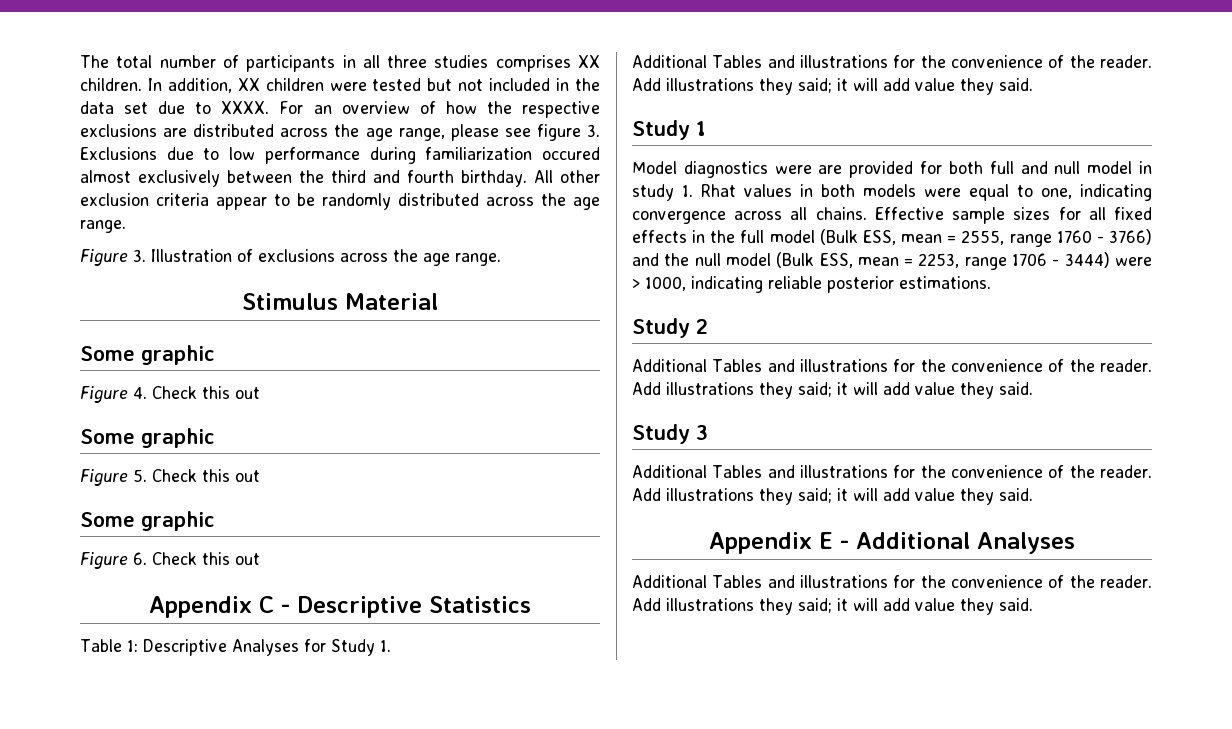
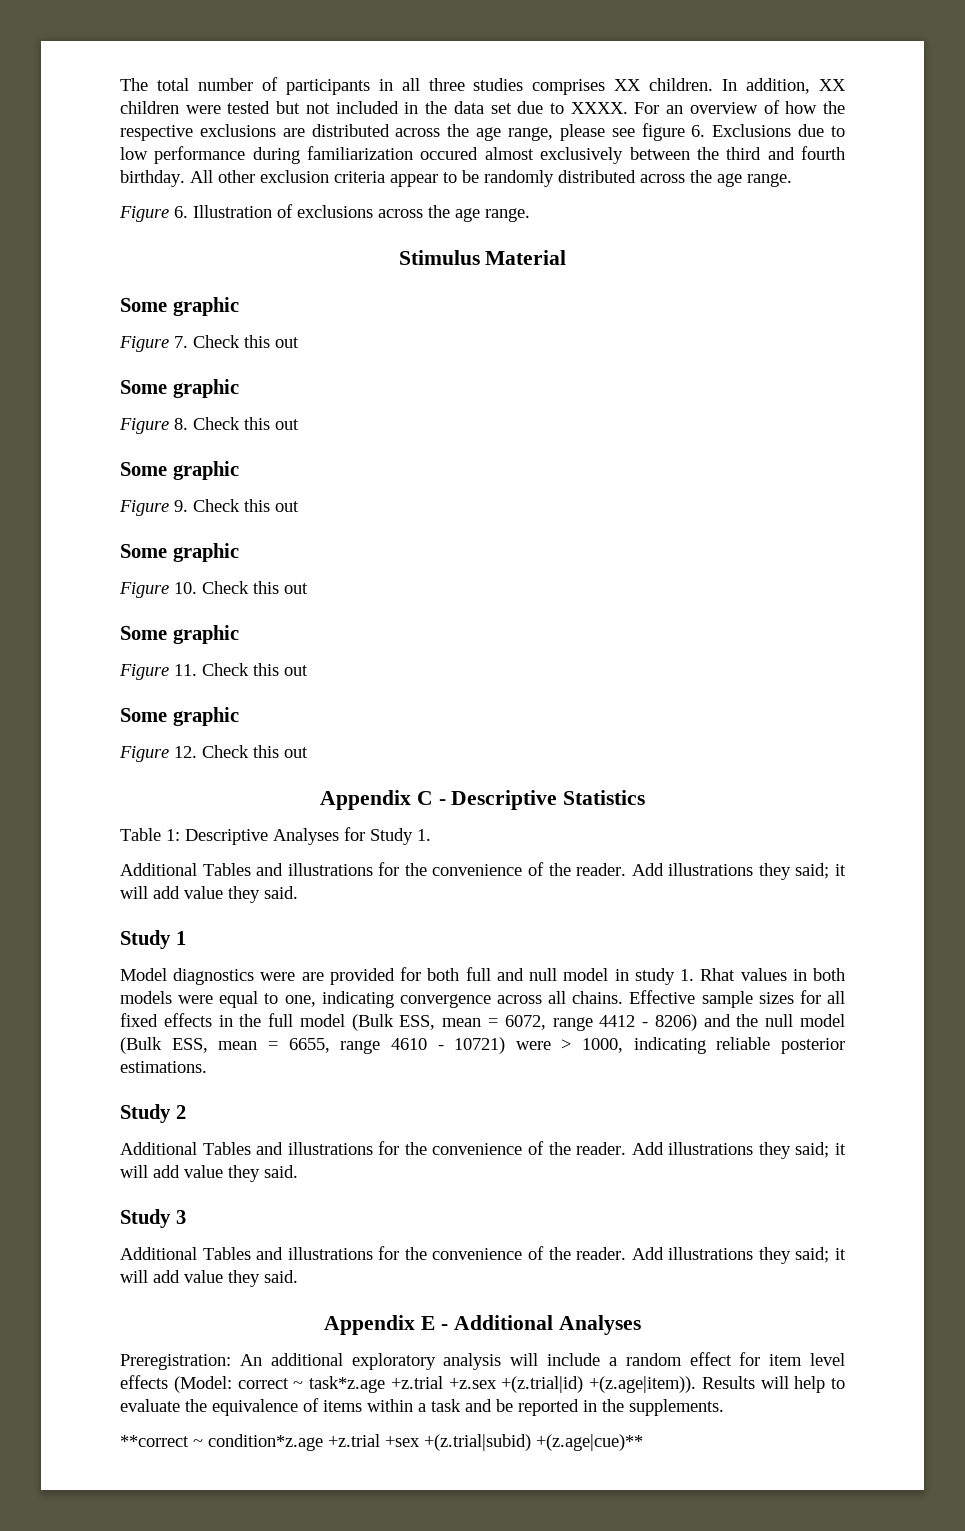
[587,124,601,137] 3. -> [691,125,706,137] 6.
[133,249,146,262] 3. -> [174,206,188,218] 6.
[133,386,260,399] [80,428,215,448] [80,469,260,486] [80,511,215,531] [80,552,147,569] 4. Check this out // Some graphic // Figure 5. Check this out // Some graphic // Figure 6. -> [174,335,299,348] [120,379,239,398] [119,417,299,434] [120,461,239,480] [119,499,299,516] [120,543,239,562] [119,581,308,598] [120,625,239,644] [119,663,308,680] [120,707,239,726] [119,746,197,762] 7. Check this out // Some graphic // Figure 8. Check this out // Some graphic // Figure 9. Check this out // Some graphic // Figure 10. Check this out // Some graphic // Figure 11. Check this out // Some graphic // Figure 12.
[961,229,1152,247] 2555, range 1760 - 3766) -> [504,1014,697,1031] 6072, range 4412 - 8206)
[918,252,1110,270] 2253, range 1706 - 3444) -> [288,1037,506,1054] 6655, range 4610 - 10721)
[632,575,1152,588] [632,598,1033,615] Additional Tables and illustrations for the convenience of the reader. Add illustrations they said; it will add value they said. -> [120,1352,845,1370] [120,1375,845,1393] [120,1398,724,1416] [120,1434,643,1451] Preregistration: An additional exploratory analysis will include a random effect for item level effects (Model: correct ~ task*z.age +z.trial +z.sex +(z.trial|id) +(z.age|item)). Results will help to evaluate the equivalence of items within a task and be reported in the supplements. // **correct ~ condition*z.age +z.trial +sex +(z.trial|subid) +(z.age|cue)**

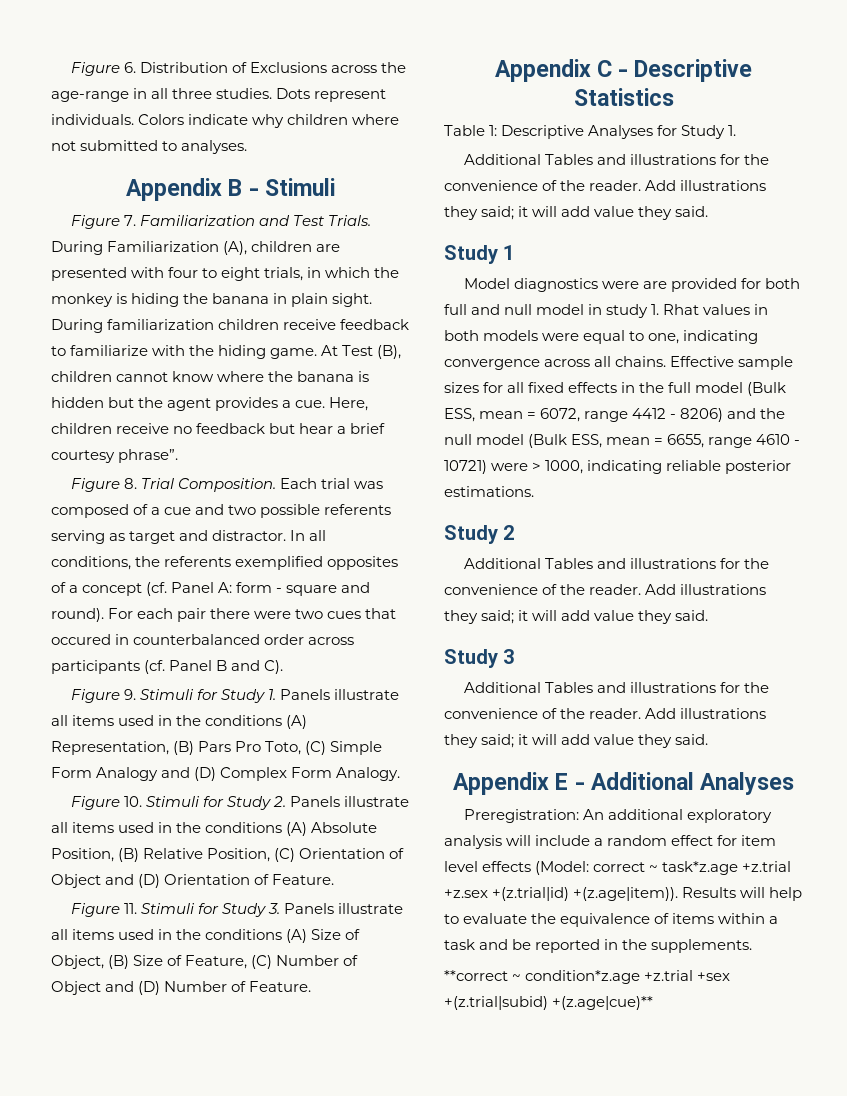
[120,77,847,95] [120,100,845,114] [120,123,845,141] [120,146,846,164] [120,170,792,187] [119,204,530,222] [398,250,567,265] [120,297,239,316] [119,335,299,352] [120,379,239,398] [119,417,299,434] [120,461,239,480] [119,499,299,516] [120,543,239,562] [119,581,308,598] [120,625,239,644] [119,663,308,680] [120,707,239,726] [119,745,308,762] The total number of participants in all three studies comprises XX children. In addition, XX children were tested but not included in the data set due to XXXX. For an overview of how the respective exclusions are distributed across the age range, please see figure 6. Exclusions due to low performance during familiarization occured almost exclusively between the third and fourth birthday. All other exclusion criteria appear to be randomly distributed across the age range. // Figure 6. Illustration of exclusions across the age range. // Stimulus Material // Some graphic // Figure 7. Check this out // Some graphic // Figure 8. Check this out // Some graphic // Figure 9. Check this out // Some graphic // Figure 10. Check this out // Some graphic // Figure 11. Check this out // Some graphic // Figure 12. Check this out -> [71,62,407,76] [51,88,387,102] [51,114,400,128] [51,140,248,154] [126,178,335,201] [71,215,372,229] [51,241,341,255] [51,267,400,281] [51,293,373,307] [51,319,410,333] [51,345,402,359] [51,371,370,382] [51,397,369,411] [51,423,386,434] [51,449,179,463] [71,478,384,492] [51,504,392,518] [51,530,327,544] [51,556,399,570] [51,582,371,596] [51,608,397,622] [51,634,355,645] [51,660,284,674] [71,689,400,703] [51,715,308,729] [51,741,383,755] [51,767,401,781] [71,796,410,810] [51,822,378,836] [51,848,405,862] [51,874,335,888] [71,903,404,917] [51,929,361,943] [51,955,359,969] [51,981,312,995] Figure 6. Distribution of Exclusions across the age-range in all three studies. Dots represent individuals. Colors indicate why children where not submitted to analyses. // Appendix B - Stimuli // Figure 7. Familiarization and Test Trials. During Familiarization (A), children are presented with four to eight trials, in which the monkey is hiding the banana in plain sight. During familiarization children receive feedback to familiarize with the hiding game. At Test (B), children cannot know where the banana is hidden but the agent provides a cue. Here, children receive no feedback but hear a brief courtesy phrase”. // Figure 8. Trial Composition. Each trial was composed of a cue and two possible referents serving as target and distractor. In all conditions, the referents exemplified opposites of a concept (cf. Panel A: form - square and round). For each pair there were two cues that occured in counterbalanced order across participants (cf. Panel B and C). // Figure 9. Stimuli for Study 1. Panels illustrate all items used in the conditions (A) Representation, (B) Pars Pro Toto, (C) Simple Form Analogy and (D) Complex Form Analogy. // Figure 10. Stimuli for Study 2. Panels illustrate all items used in the conditions (A) Absolute Position, (B) Relative Position, (C) Orientation of Object and (D) Orientation of Feature. // Figure 11. Stimuli for Study 3. Panels illustrate all items used in the conditions (A) Size of Object, (B) Size of Feature, (C) Number of Object and (D) Number of Feature.

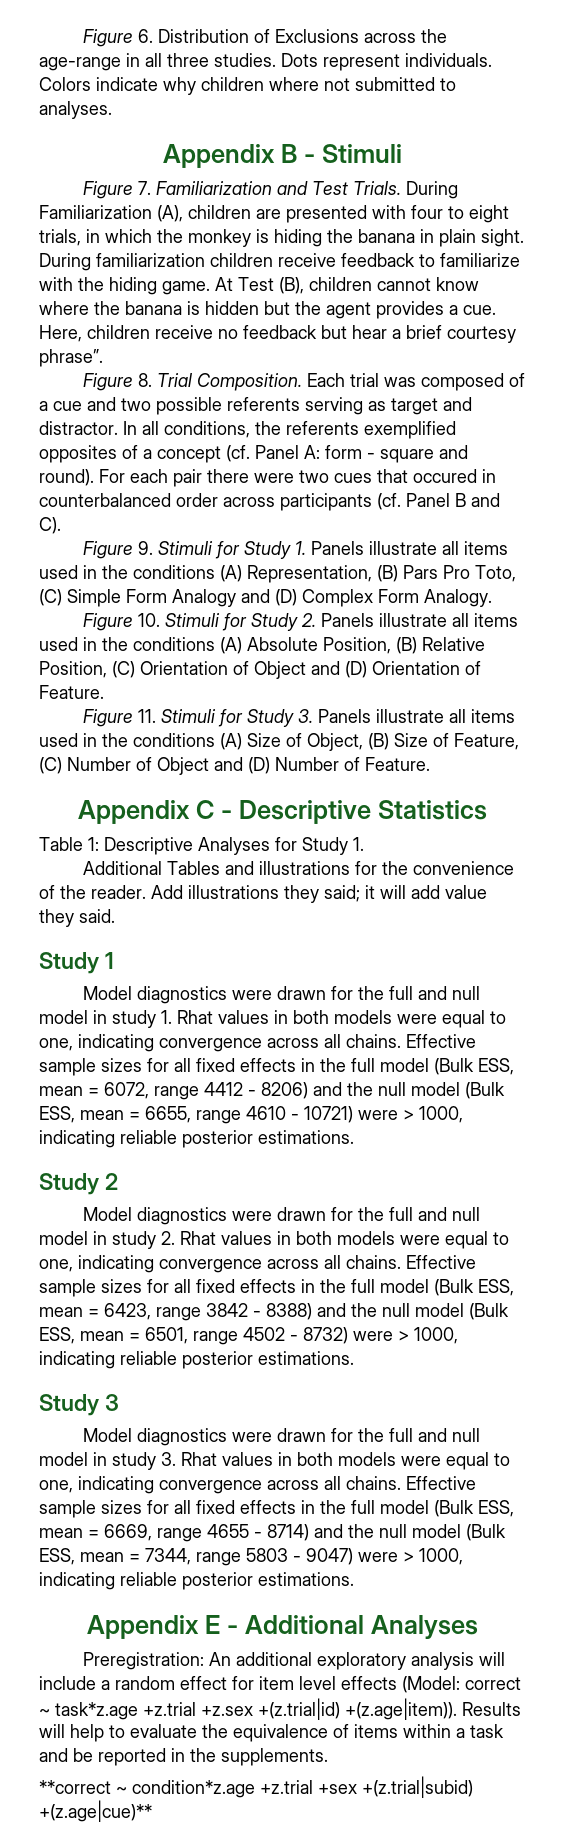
[643,278,801,292] are provided for both -> [276,986,384,1000] drawn for the
[464,558,770,569] [444,584,767,595] [444,610,709,624] [444,649,515,668] [464,682,770,693] [444,708,767,719] [444,734,709,748] Additional Tables and illustrations for the convenience of the reader. Add illustrations they said; it will add value they said. // Study 3 // Additional Tables and illustrations for the convenience of the reader. Add illustrations they said; it will add value they said. -> [82,1207,480,1225] [39,1231,509,1249] [39,1255,476,1273] [39,1279,514,1297] [39,1303,509,1321] [39,1327,458,1345] [39,1351,354,1369] [39,1394,120,1416] [82,1428,480,1446] [39,1452,510,1470] [39,1476,476,1494] [39,1500,514,1518] [39,1524,506,1542] [39,1548,463,1566] [39,1572,354,1590] Model diagnostics were drawn for the full and null model in study 2. Rhat values in both models were equal to one, indicating convergence across all chains. Effective sample sizes for all fixed effects in the full model (Bulk ESS, mean = 6423, range 3842 - 8388) and the null model (Bulk ESS, mean = 6501, range 4502 - 8732) were > 1000, indicating reliable posterior estimations. // Study 3 // Model diagnostics were drawn for the full and null model in study 3. Rhat values in both models were equal to one, indicating convergence across all chains. Effective sample sizes for all fixed effects in the full model (Bulk ESS, mean = 6669, range 4655 - 8714) and the null model (Bulk ESS, mean = 7344, range 5803 - 9047) were > 1000, indicating reliable posterior estimations.

